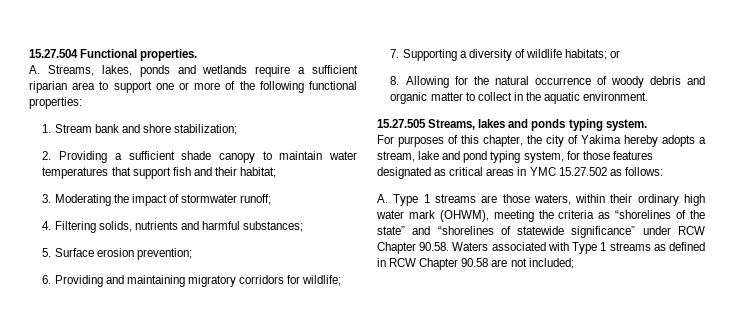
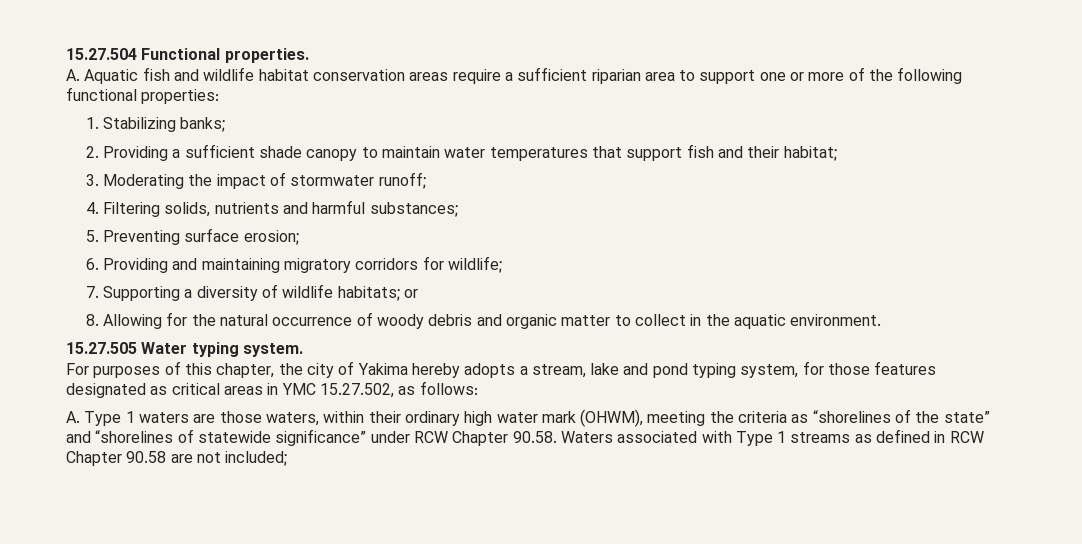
[47,65,248,77] Streams, lakes, ponds and wetlands -> [84,67,449,84] Aquatic fish and wildlife habitat conservation areas
[54,124,237,135] Stream bank and shore stabilization; -> [103,117,226,132] Stabilizing banks;
[54,248,192,260] Surface erosion prevention; -> [103,228,299,245] Preventing surface erosion;
[428,119,566,131] Streams, lakes and ponds -> [141,342,188,354] Water
[558,167,607,176] 15.27.502 -> [319,383,394,398] 15.27.502,
[434,194,476,203] streams -> [138,412,189,423] waters

